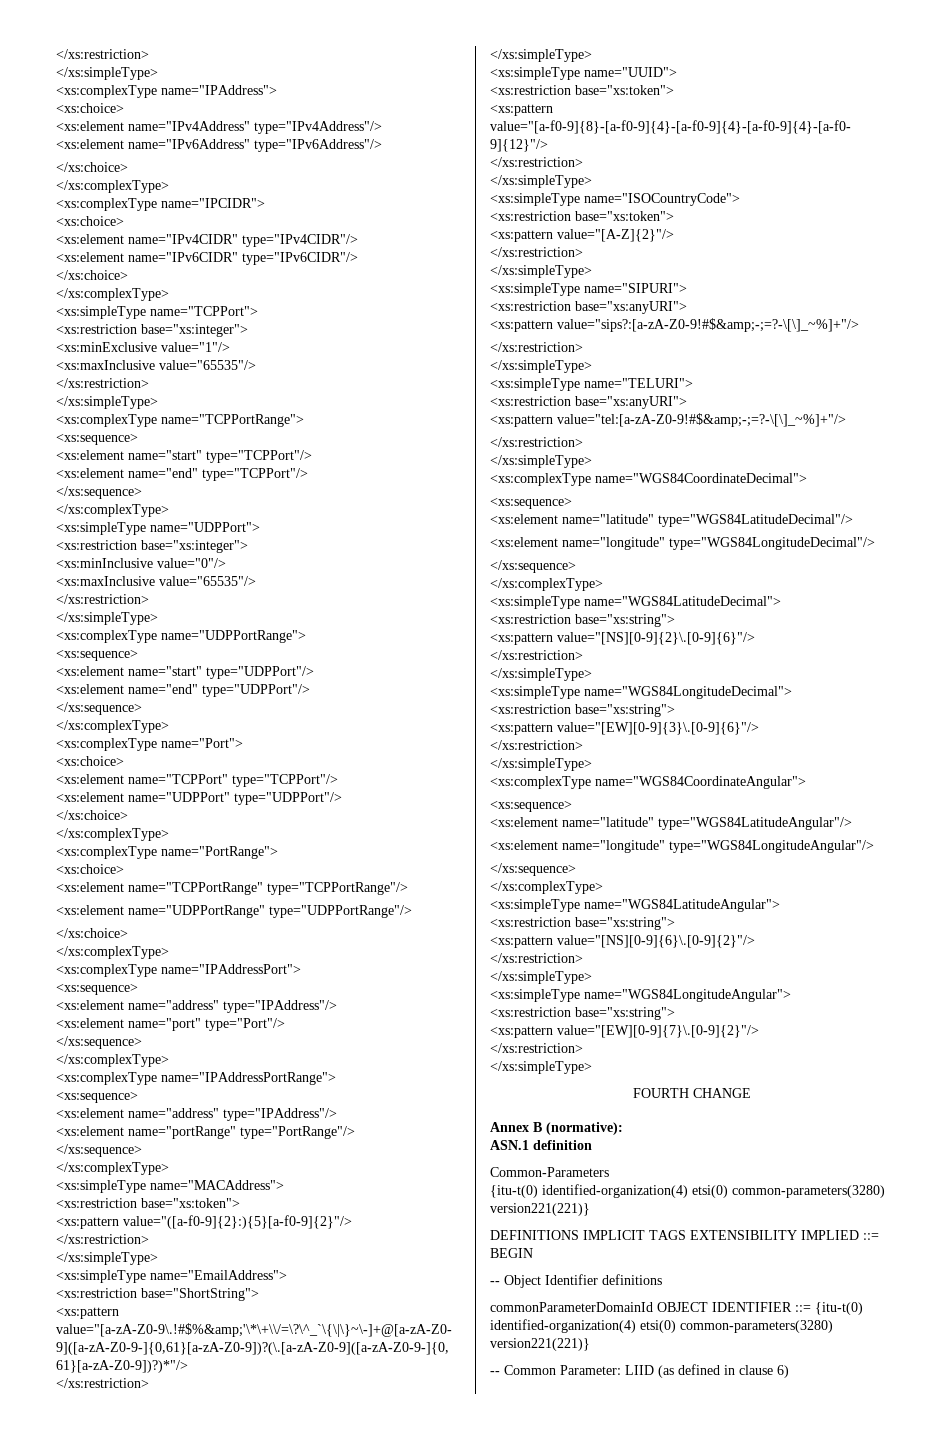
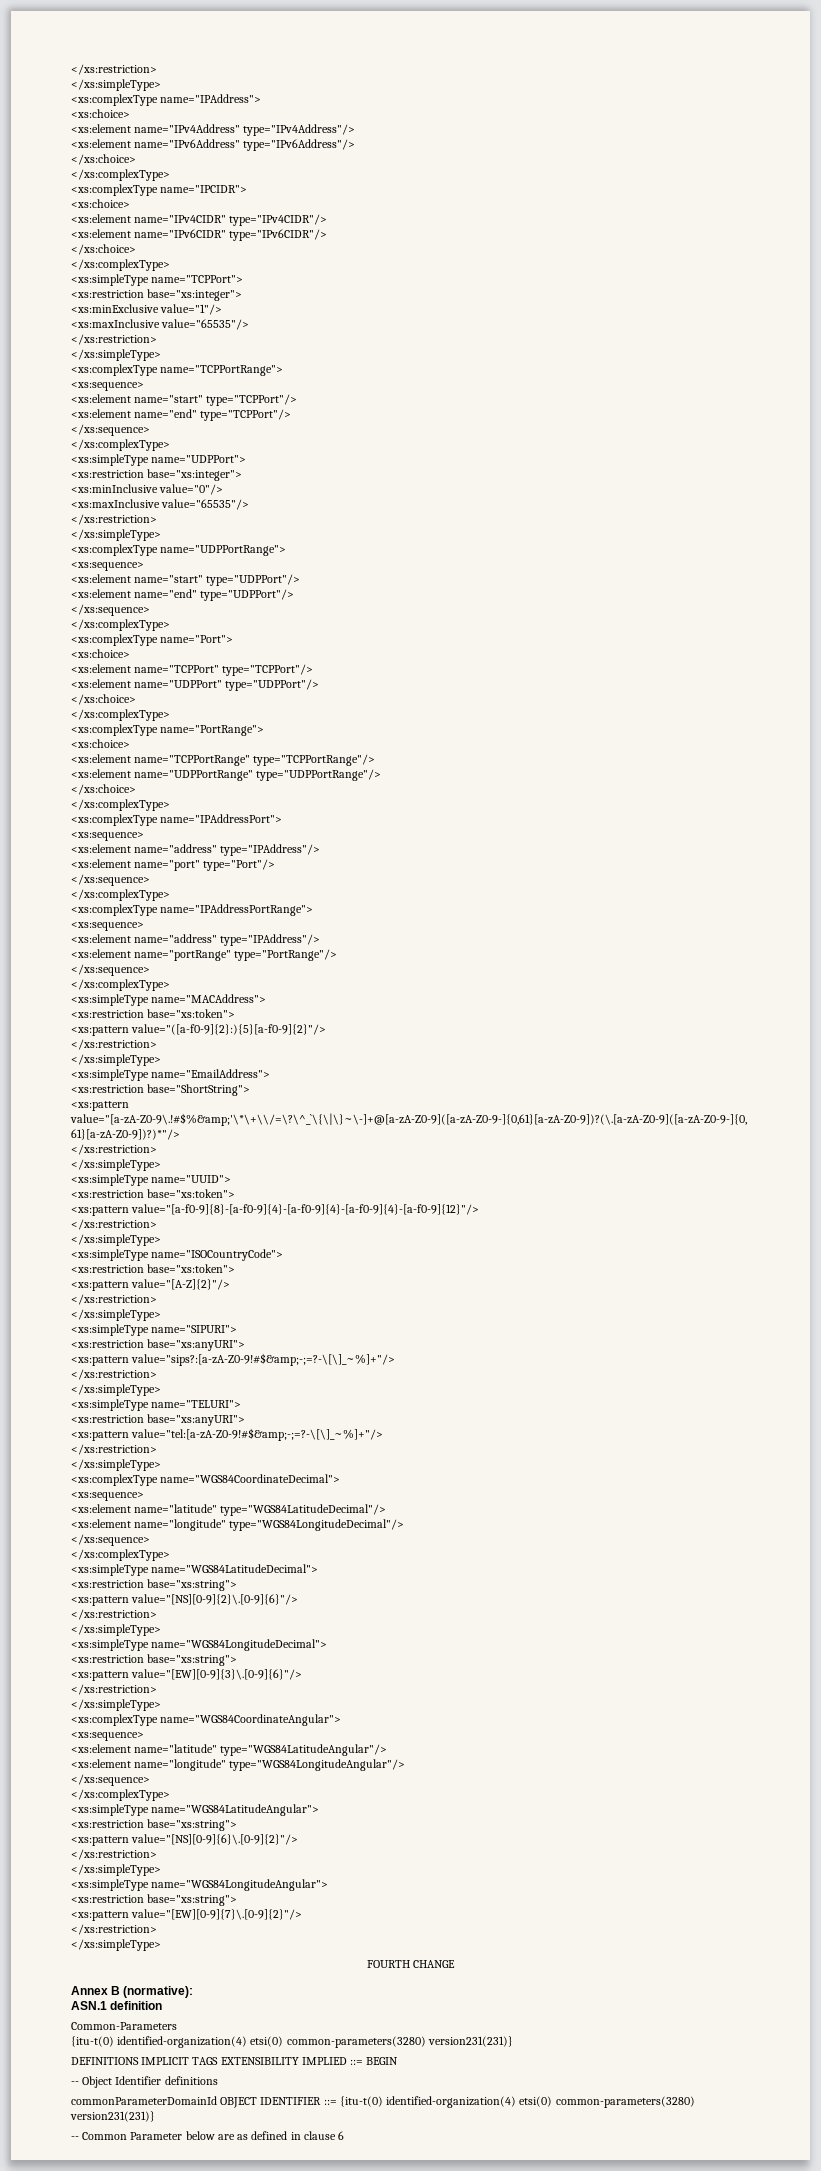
[490,1203,590,1216] version221(221)} -> [427,2036,513,2047] version231(231)}
[490,1338,590,1351] version221(221)} -> [70,2111,155,2122] version231(231)}
[560,1365,674,1378] Parameter: LIID (as -> [130,2131,249,2140] Parameter below are as
[777,1365,789,1378] 6) -> [338,2131,345,2140] 6

